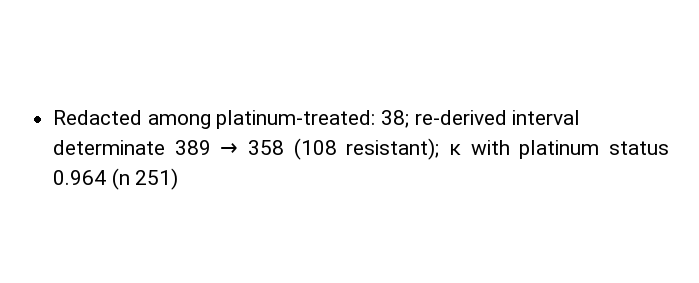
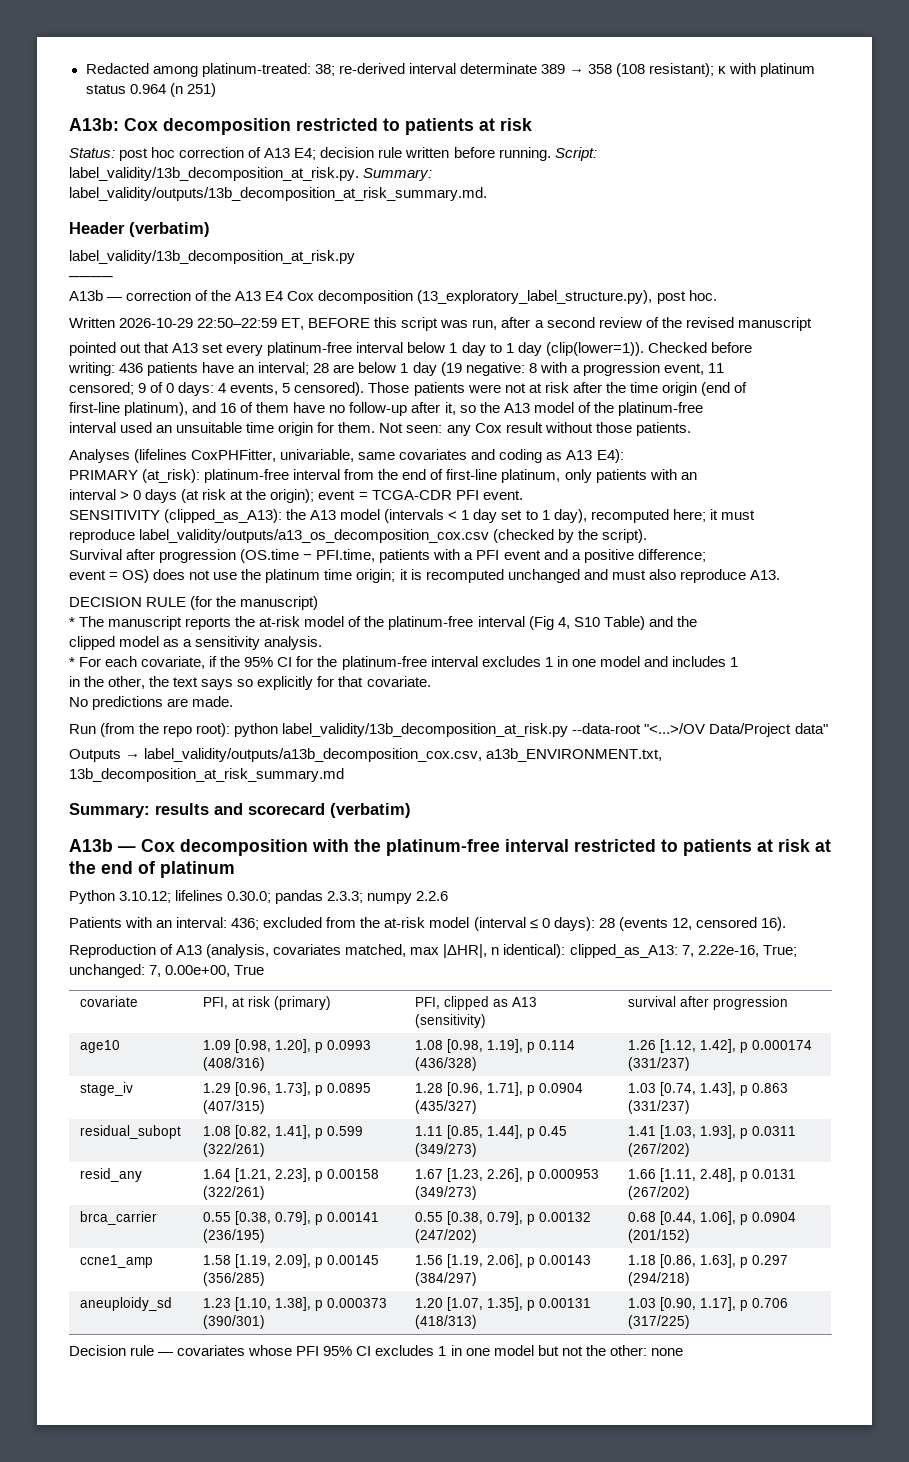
(179, 179) none -> [69,118,532,135] [69,147,597,161] [69,167,433,181] [69,187,487,201] [69,222,210,237] [69,250,355,264] [68,276,113,281] [69,290,717,304] [69,317,812,331] [69,342,752,356] [68,362,724,376] [69,382,747,396] [69,402,703,416] [69,422,691,436] [69,449,624,463] [69,469,697,483] [69,489,523,503] [69,509,755,523] [69,529,648,543] [69,549,706,563] [69,569,780,583] [69,596,319,610] [69,616,697,630] [69,636,323,650] [69,656,738,670] [69,676,431,690] [69,696,234,710] [69,723,828,737] [69,748,663,762] [69,768,344,782] [69,803,411,818] [69,839,831,856] [69,861,235,878] [69,890,449,904] [69,917,786,931] [69,944,797,958] [69,964,265,978] [79,996,138,1007] [202,996,331,1010] [414,996,537,1010] [414,1014,486,1028] [627,996,788,1010] [79,1040,120,1053] [202,1039,371,1053] [202,1057,265,1071] [414,1039,575,1053] [414,1057,477,1071] [627,1039,812,1053] [627,1057,690,1071] [79,1082,133,1096] [202,1082,371,1096] [202,1100,265,1114] [414,1082,583,1096] [414,1100,477,1114] [627,1082,788,1096] [627,1100,690,1114] [79,1125,181,1139] [202,1125,363,1139] [202,1143,265,1157] [414,1125,567,1139] [414,1143,477,1157] [627,1125,796,1139] [627,1143,690,1157] [79,1168,142,1182] [202,1168,379,1182] [202,1186,265,1200] [414,1168,599,1182] [414,1186,477,1200] [627,1168,796,1182] [627,1186,690,1200] [79,1211,157,1225] [202,1211,379,1225] [202,1229,265,1243] [414,1211,591,1225] [414,1229,477,1243] [627,1211,796,1225] [627,1229,690,1243] [79,1255,153,1268] [202,1254,379,1268] [202,1272,265,1286] [414,1254,591,1268] [414,1272,477,1286] [627,1254,788,1268] [627,1272,690,1286] [79,1297,172,1311] [202,1297,387,1311] [202,1315,265,1329] [414,1297,591,1311] [414,1315,477,1329] [627,1297,788,1311] [627,1315,690,1329] [69,1345,683,1356] // A13b: Cox decomposition restricted to patients at risk // Status: post hoc correction of A13 E4; decision rule written before running. Script: label_validity/13b_decomposition_at_risk.py. Summary: label_validity/outputs/13b_decomposition_at_risk_summary.md. // Header (verbatim) // label_validity/13b_decomposition_at_risk.py // ──── // A13b — correction of the A13 E4 Cox decomposition (13_exploratory_label_structure.py), post hoc. // Written 2026-10-29 22:50–22:59 ET, BEFORE this script was run, after a second review of the revised manuscript // pointed out that A13 set every platinum-free interval below 1 day to 1 day (clip(lower=1)). Checked before // writing: 436 patients have an interval; 28 are below 1 day (19 negative: 8 with a progression event, 11 // censored; 9 of 0 days: 4 events, 5 censored). Those patients were not at risk after the time origin (end of // first-line platinum), and 16 of them have no follow-up after it, so the A13 model of the platinum-free // interval used an unsuitable time origin for them. Not seen: any Cox result without those patients. // Analyses (lifelines CoxPHFitter, univariable, same covariates and coding as A13 E4): // PRIMARY (at_risk): platinum-free interval from the end of first-line platinum, only patients with an // interval > 0 days (at risk at the origin); event = TCGA-CDR PFI event. // SENSITIVITY (clipped_as_A13): the A13 model (intervals < 1 day set to 1 day), recomputed here; it must // reproduce label_validity/outputs/a13_os_decomposition_cox.csv (checked by the script). // Survival after progression (OS.time − PFI.time, patients with a PFI event and a positive difference; // event = OS) does not use the platinum time origin; it is recomputed unchanged and must also reproduce A13. // DECISION RULE (for the manuscript) // * The manuscript reports the at-risk model of the platinum-free interval (Fig 4, S10 Table) and the // clipped model as a sensitivity analysis. // * For each covariate, if the 95% CI for the platinum-free interval excludes 1 in one model and includes 1 // in the other, the text says so explicitly for that covariate. // No predictions are made. // Run (from the repo root): python label_validity/13b_decomposition_at_risk.py --data-root "<...>/OV Data/Project data" // Outputs → label_validity/outputs/a13b_decomposition_cox.csv, a13b_ENVIRONMENT.txt, 13b_decomposition_at_risk_summary.md // Summary: results and scorecard (verbatim) // A13b — Cox decomposition with the platinum-free interval restricted to patients at risk at the end of platinum // Python 3.10.12; lifelines 0.30.0; pandas 2.3.3; numpy 2.2.6 // Patients with an interval: 436; excluded from the at-risk model (interval ≤ 0 days): 28 (events 12, censored 16). // Reproduction of A13 (analysis, covariates matched, max |ΔHR|, n identical): clipped_as_A13: 7, 2.22e-16, True; unchanged: 7, 0.00e+00, True // covariate | PFI, at risk (primary) | PFI, clipped as A13 (sensitivity) | survival after progression // age10 | 1.09 [0.98, 1.20], p 0.0993 (408/316) | 1.08 [0.98, 1.19], p 0.114 (436/328) | 1.26 [1.12, 1.42], p 0.000174 (331/237) // stage_iv | 1.29 [0.96, 1.73], p 0.0895 (407/315) | 1.28 [0.96, 1.71], p 0.0904 (435/327) | 1.03 [0.74, 1.43], p 0.863 (331/237) // residual_subopt | 1.08 [0.82, 1.41], p 0.599 (322/261) | 1.11 [0.85, 1.44], p 0.45 (349/273) | 1.41 [1.03, 1.93], p 0.0311 (267/202) // resid_any | 1.64 [1.21, 2.23], p 0.00158 (322/261) | 1.67 [1.23, 2.26], p 0.000953 (349/273) | 1.66 [1.11, 2.48], p 0.0131 (267/202) // brca_carrier | 0.55 [0.38, 0.79], p 0.00141 (236/195) | 0.55 [0.38, 0.79], p 0.00132 (247/202) | 0.68 [0.44, 1.06], p 0.0904 (201/152) // ccne1_amp | 1.58 [1.19, 2.09], p 0.00145 (356/285) | 1.56 [1.19, 2.06], p 0.00143 (384/297) | 1.18 [0.86, 1.63], p 0.297 (294/218) // aneuploidy_sd | 1.23 [1.10, 1.38], p 0.000373 (390/301) | 1.20 [1.07, 1.35], p 0.00131 (418/313) | 1.03 [0.90, 1.17], p 0.706 (317/225) // Decision rule — covariates whose PFI 95% CI excludes 1 in one model but not the other: none

